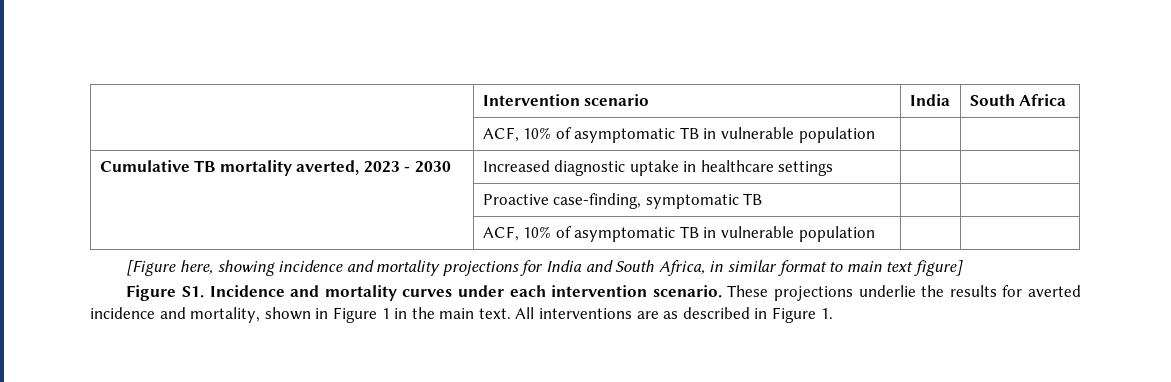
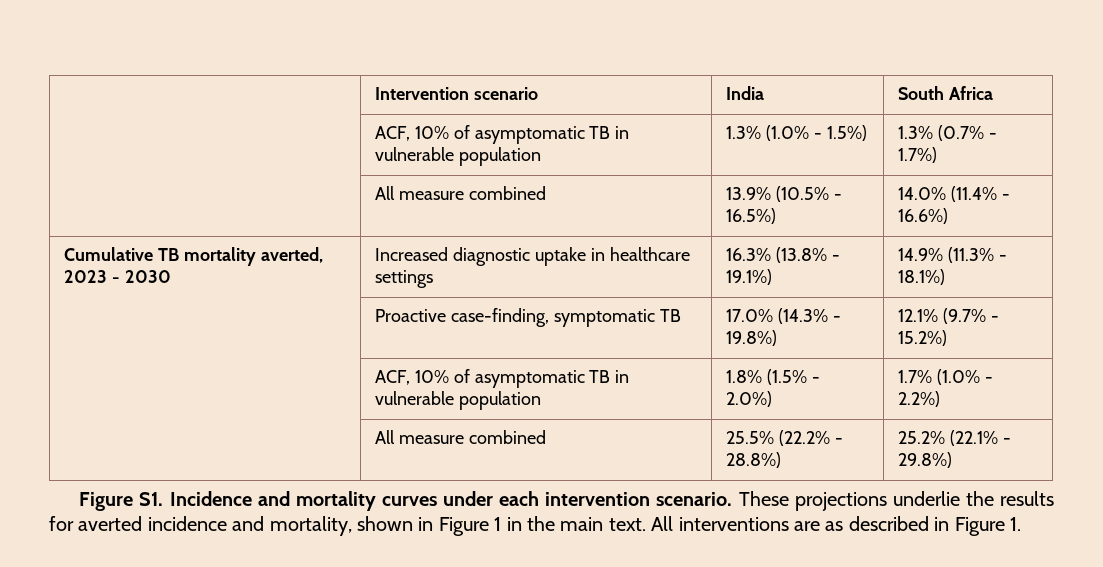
(875, 135) | -> [726,125,867,141] [898,125,997,141] [898,147,938,163] [375,186,546,200] [726,186,842,202] [726,208,777,224] [898,186,1010,202] [898,208,949,224] 1.3% (1.0% - 1.5%) | 1.3% (0.7% - 1.7%) // | All measure combined | 13.9% (10.5% - 16.5%) | 14.0% (11.4% - 16.6%)
[482,193,763,209] [482,226,875,242] [126,260,963,276] | // | Proactive case-finding, symptomatic TB | | // | ACF, 10% of asymptomatic TB in vulnerable population | | // [Figure here, showing incidence and mortality projections for India and South Africa, in similar format to main text figure] -> [726,247,840,263] [726,269,773,285] [898,247,1007,263] [898,269,946,285] [375,308,681,327] [726,308,841,324] [726,330,778,346] [898,308,999,324] [898,330,948,346] [375,369,630,388] [375,391,541,410] [726,369,820,385] [726,391,773,407] [898,369,993,385] [898,391,941,407] [375,430,546,444] [726,430,843,446] [726,452,782,468] [898,430,1011,446] [898,452,953,468] 16.3% (13.8% - 19.1%) | 14.9% (11.3% - 18.1%) // | Proactive case-finding, symptomatic TB | 17.0% (14.3% - 19.8%) | 12.1% (9.7% - 15.2%) // | ACF, 10% of asymptomatic TB in vulnerable population | 1.8% (1.5% - 2.0%) | 1.7% (1.0% - 2.2%) // | All measure combined | 25.5% (22.2% - 28.8%) | 25.2% (22.1% - 29.8%)

